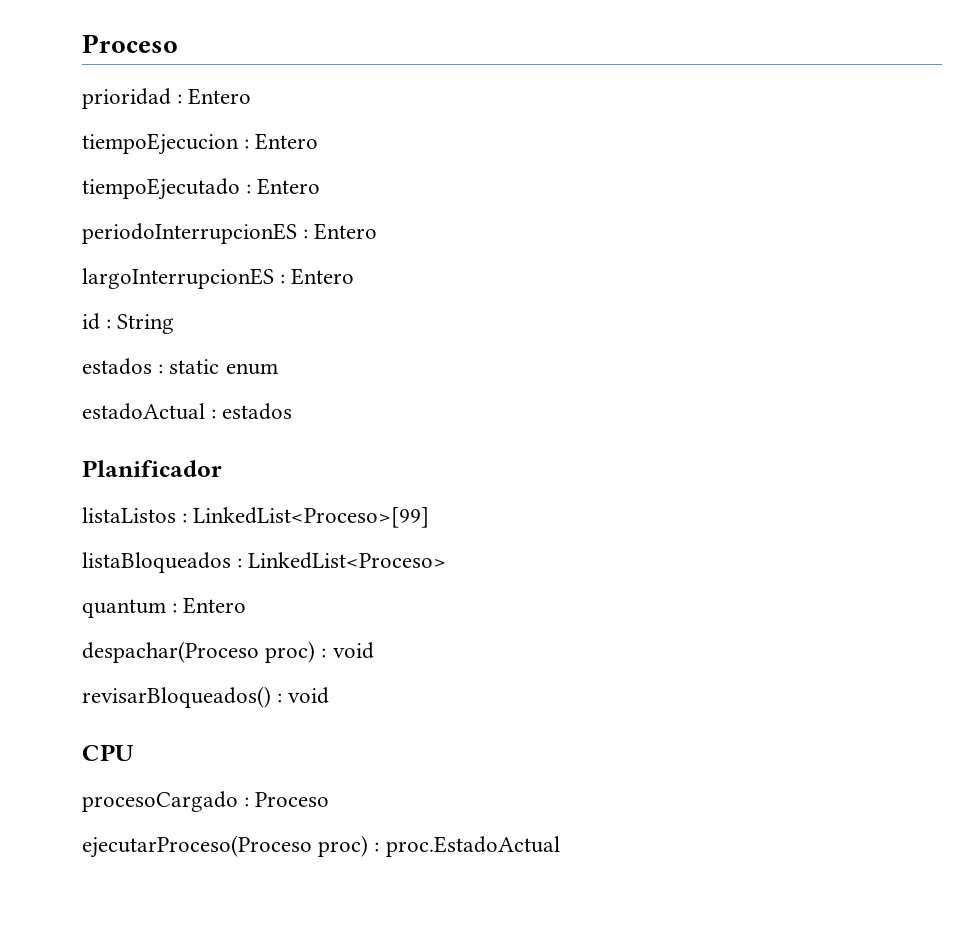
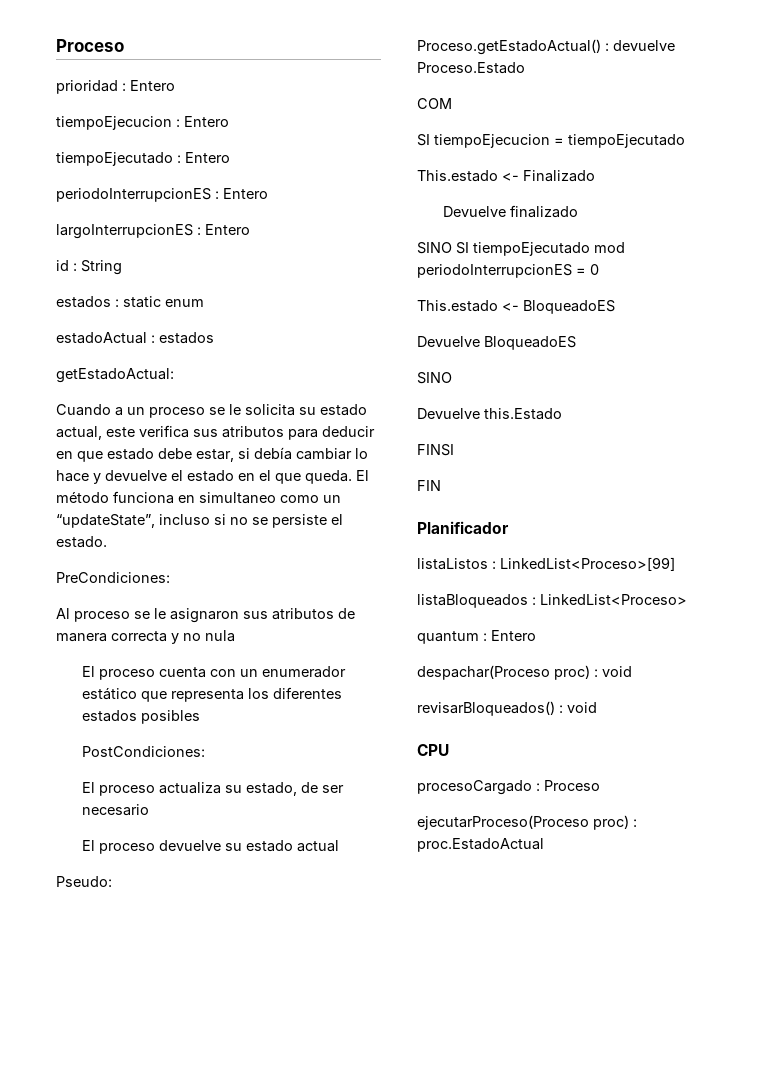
(293, 411) none -> [56,368,174,383] [56,404,367,418] [56,425,375,440] [56,447,368,462] [56,470,369,484] [56,491,341,504] [56,514,343,528] [56,536,107,548] [56,572,170,583] [56,608,355,623] [56,630,235,644] [82,666,347,680] [82,687,343,702] [82,710,201,724] [82,746,206,757] [82,782,345,796] [82,804,150,816] [82,840,340,854] [56,876,112,887] [417,39,675,55] [417,62,525,74] [417,98,452,109] [417,134,685,148] [417,170,595,182] [443,205,579,218] [417,242,625,256] [417,264,599,278] [417,300,615,314] [417,336,576,350] [417,372,452,384] [417,408,562,420] [417,444,454,456] [417,480,441,491] // getEstadoActual: // Cuando a un proceso se le solicita su estado actual, este verifica sus atributos para deducir en que estado debe estar, si debía cambiar lo hace y devuelve el estado en el que queda. El método funciona en simultaneo como un “updateState”, incluso si no se persiste el estado. // PreCondiciones: // Al proceso se le asignaron sus atributos de manera correcta y no nula // El proceso cuenta con un enumerador estático que representa los diferentes estados posibles // PostCondiciones: // El proceso actualiza su estado, de ser necesario // El proceso devuelve su estado actual // Pseudo: // Proceso.getEstadoActual() : devuelve Proceso.Estado // COM // SI tiempoEjecucion = tiempoEjecutado // This.estado <- Finalizado // Devuelve finalizado // SINO SI tiempoEjecutado mod periodoInterrupcionES = 0 // This.estado <- BloqueadoES // Devuelve BloqueadoES // SINO // Devuelve this.Estado // FINSI // FIN

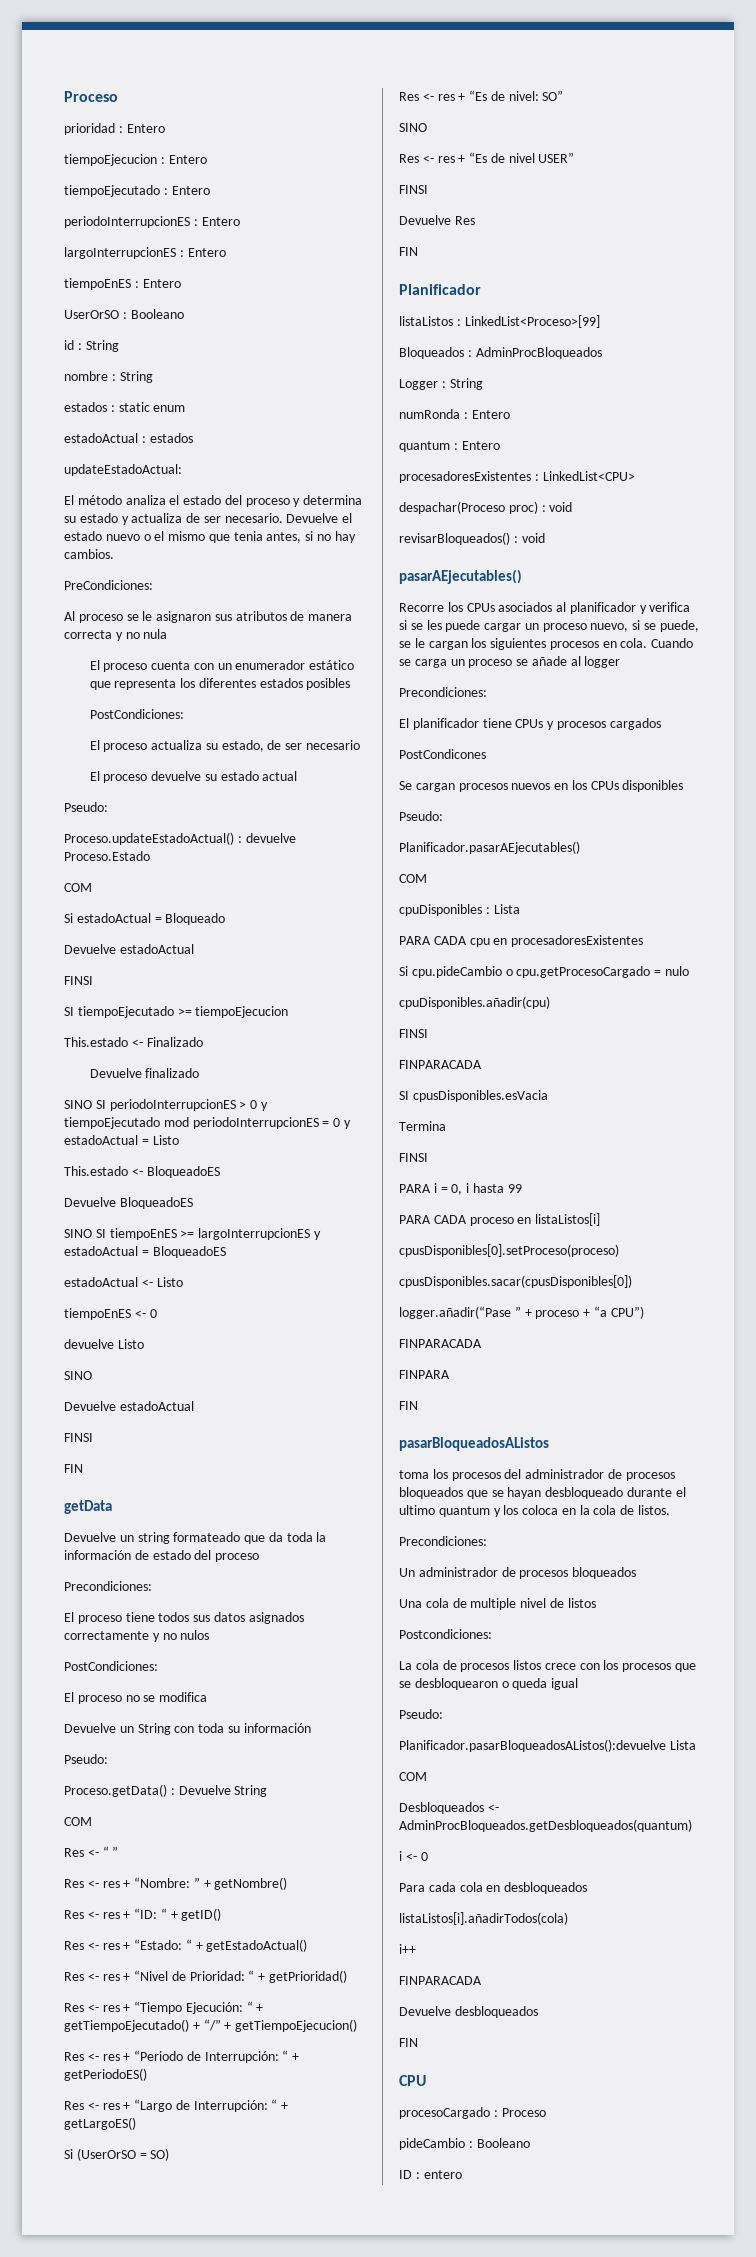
(250, 229) none -> [64,278,181,290] [64,309,184,319] // tiempoEnES : Entero // UserOrSO : Booleano
(122, 267) none -> [64,371,153,383] // nombre : String
[56,368,174,383] [56,404,367,418] [56,425,375,440] [56,447,368,462] [56,470,369,484] [56,491,341,504] [56,514,343,528] [56,536,107,548] getEstadoActual: // Cuando a un proceso se le solicita su estado actual, este verifica sus atributos para deducir en que estado debe estar, si debía cambiar lo hace y devuelve el estado en el que queda. El método funciona en simultaneo como un “updateState”, incluso si no se persiste el estado. -> [64,464,182,476] [64,495,363,507] [64,513,353,525] [64,531,356,543] [64,549,114,559] updateEstadoActual: // El método analiza el estado del proceso y determina su estado y actualiza de ser necesario. Devuelve el estado nuevo o el mismo que tenia antes, si no hay cambios.
[417,39,601,55] Proceso.getEstadoActual() -> [64,832,234,845] Proceso.updateEstadoActual()
[417,134,685,148] // SI tiempoEjecucion = tiempoEjecutado -> [64,913,226,925] [64,944,194,954] [64,976,93,985] [64,1006,289,1018] // Si estadoActual = Bloqueado // Devuelve estadoActual // FINSI // SI tiempoEjecutado >= tiempoEjecucion
(469, 248) none -> [109,1099,268,1111] periodoInterrupcionES > 0 y
(599, 269) none -> [343,1120,351,1129] [64,1135,179,1145] y estadoActual = Listo
(576, 343) none -> [64,1228,321,1240] [64,1246,226,1258] [64,1277,183,1287] [64,1308,157,1320] [64,1339,144,1349] // SINO SI tiempoEnES >= largoInterrupcionES y estadoActual = BloqueadoES // estadoActual <- Listo // tiempoEnES <- 0 // devuelve Listo
[484,408,562,420] this.Estado -> [119,1401,194,1411] estadoActual
[417,521,509,534] [417,557,675,571] [417,594,687,608] Planificador // listaListos : LinkedList<Proceso>[99] // listaBloqueados : LinkedList<Proceso> -> [64,1500,112,1514] [64,1532,327,1544] [64,1550,260,1562] [64,1581,152,1591] [64,1612,304,1624] [64,1630,210,1642] [64,1661,158,1671] [64,1692,208,1704] [64,1723,311,1735] [64,1754,108,1764] [64,1784,268,1797] [64,1817,92,1826] [64,1846,119,1857] [64,1877,288,1890] [64,1908,222,1921] [64,1939,308,1952] [64,1970,348,1983] [64,2001,264,2014] [64,2019,358,2032] [64,2050,300,2063] [64,2068,147,2081] [64,2099,289,2112] [64,2117,136,2130] [64,2148,170,2161] [399,90,564,101] [399,123,427,132] [399,152,575,163] [399,185,428,194] [399,215,475,225] [399,247,418,256] [399,284,481,295] [399,315,600,328] [399,347,602,359] [399,378,483,390] [399,409,510,419] getData // Devuelve un string formateado que da toda la información de estado del proceso // Precondiciones: // El proceso tiene todos sus datos asignados correctamente y no nulos // PostCondiciones: // El proceso no se modifica // Devuelve un String con toda su información // Pseudo: // Proceso.getData() : Devuelve String // COM // Res <- “ ” // Res <- res + “Nombre: ” + getNombre() // Res <- res + “ID: “ + getID() // Res <- res + “Estado: “ + getEstadoActual() // Res <- res + “Nivel de Prioridad: “ + getPrioridad() // Res <- res + “Tiempo Ejecución: “ + getTiempoEjecutado() + “/” + getTiempoEjecucion() // Res <- res + “Periodo de Interrupción: “ + getPeriodoES() // Res <- res + “Largo de Interrupción: “ + getLargoES() // Si (UserOrSO = SO) // Res <- res + “Es de nivel: SO” // SINO // Res <- res + “Es de nivel USER” // FINSI // Devuelve Res // FIN // Planificador // listaListos : LinkedList<Proceso>[99] // Bloqueados : AdminProcBloqueados // Logger : String // numRonda : Entero
(536, 635) none -> [399,471,635,483] // procesadoresExistentes : LinkedList<CPU>
[417,744,449,756] [417,780,600,795] [417,815,637,830] [417,838,544,852] CPU // procesoCargado : Proceso // ejecutarProceso(Proceso proc) : proc.EstadoActual -> [399,569,522,584] [399,602,691,614] [399,620,699,632] [399,638,694,650] [399,656,621,668] [399,687,487,697] [399,718,661,730] [399,749,486,759] [399,780,684,792] [399,811,443,821] [399,841,580,854] [399,874,427,883] [399,904,520,916] [399,935,644,947] [399,966,689,978] [399,996,550,1009] [399,1029,428,1038] [399,1060,482,1069] [399,1090,548,1102] [399,1121,446,1131] [399,1153,428,1162] [399,1183,522,1195] [399,1213,601,1226] [399,1244,619,1257] [399,1275,632,1288] [399,1306,644,1319] [399,1339,482,1348] [399,1370,450,1379] [399,1401,418,1410] [399,1437,549,1451] [399,1469,675,1481] [399,1487,686,1499] [399,1505,671,1517] [399,1536,487,1546] [399,1567,637,1579] [399,1598,596,1610] [399,1629,492,1639] [399,1660,697,1672] [399,1678,579,1690] [399,1709,443,1719] [399,1739,696,1752] [399,1772,427,1781] [399,1802,499,1814] [399,1819,692,1832] [399,1851,428,1861] [399,1882,588,1894] [399,1912,568,1925] [399,1944,416,1954] [399,1976,482,1985] [399,2006,538,2018] [399,2038,418,2047] [399,2075,426,2086] [399,2107,546,2119] [399,2138,530,2150] [399,2170,462,2179] pasarAEjecutables() // Recorre los CPUs asociados al planificador y verifica si se les puede cargar un proceso nuevo, si se puede, se le cargan los siguientes procesos en cola. Cuando se carga un proceso se añade al logger // Precondiciones: // El planificador tiene CPUs y procesos cargados // PostCondicones // Se cargan procesos nuevos en los CPUs disponibles // Pseudo: // Planificador.pasarAEjecutables() // COM // cpuDisponibles : Lista // PARA CADA cpu en procesadoresExistentes // Si cpu.pideCambio o cpu.getProcesoCargado = nulo // cpuDisponibles.añadir(cpu) // FINSI // FINPARACADA // SI cpusDisponibles.esVacia // Termina // FINSI // PARA i = 0, i hasta 99 // PARA CADA proceso en listaListos[i] // cpusDisponibles[0].setProceso(proceso) // cpusDisponibles.sacar(cpusDisponibles[0]) // logger.añadir(“Pase ” + proceso + “a CPU”) // FINPARACADA // FINPARA // FIN // pasarBloqueadosAListos // toma los procesos del administrador de procesos bloqueados que se hayan desbloqueado durante el ultimo quantum y los coloca en la cola de listos. // Precondiciones: // Un administrador de procesos bloqueados // Una cola de multiple nivel de listos // Postcondiciones: // La cola de procesos listos crece con los procesos que se desbloquearon o queda igual // Pseudo: // Planificador.pasarBloqueadosAListos():devuelve Lista // COM // Desbloqueados <- AdminProcBloqueados.getDesbloqueados(quantum) // i <- 0 // Para cada cola en desbloqueados // listaListos[i].añadirTodos(cola) // i++ // FINPARACADA // Devuelve desbloqueados // FIN // CPU // procesoCargado : Proceso // pideCambio : Booleano // ID : entero

